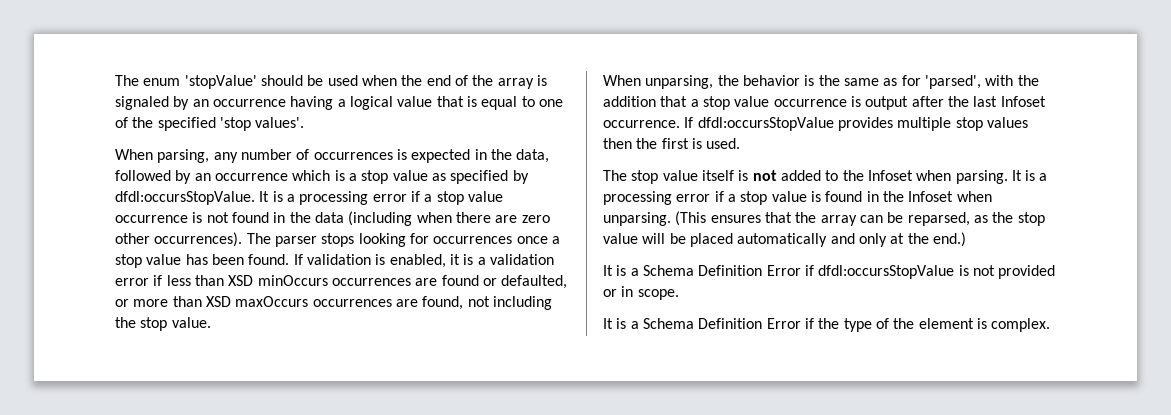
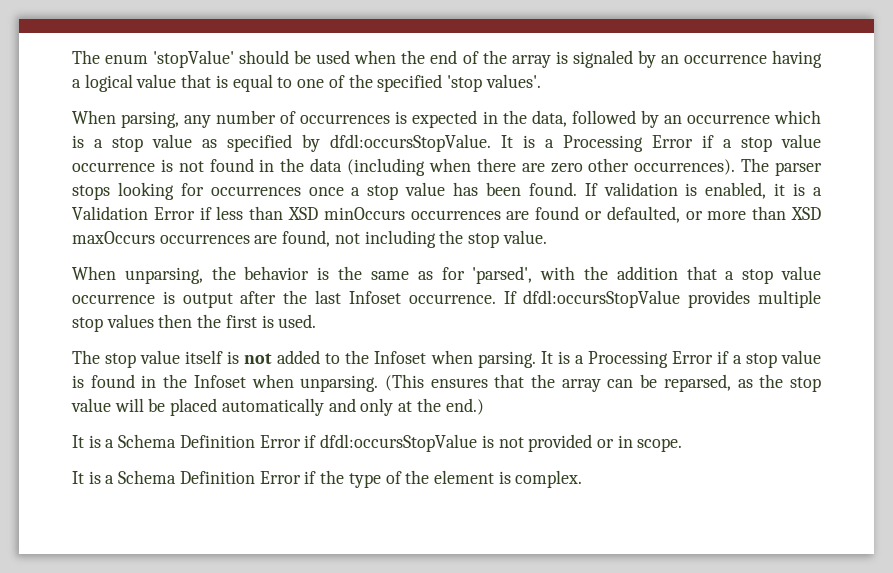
[299,191,407,205] processing error -> [563,135,693,152] Processing Error
[489,254,554,265] [115,278,149,286] validation error -> [72,206,195,220] Validation Error
[603,191,711,205] processing error -> [587,351,713,368] Processing Error

